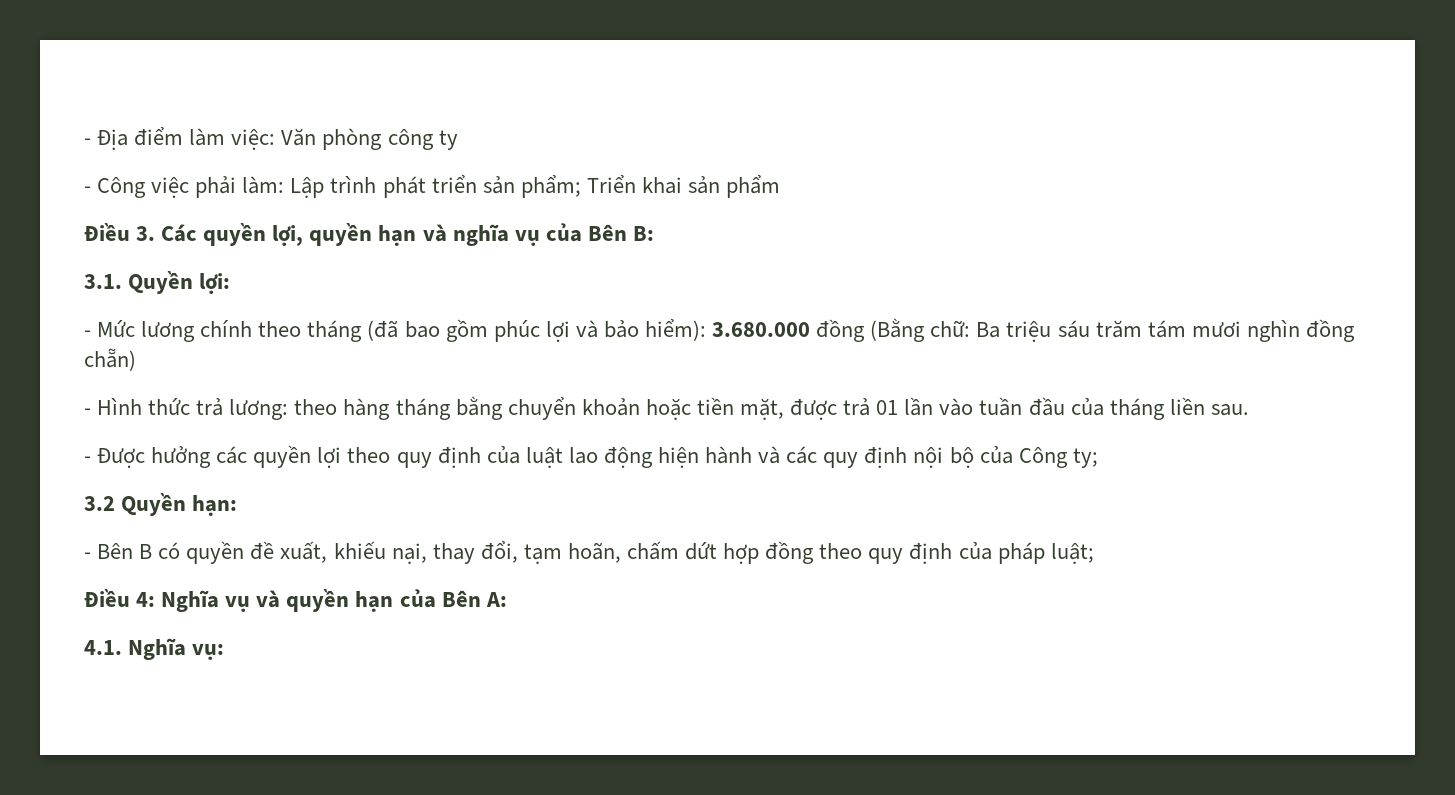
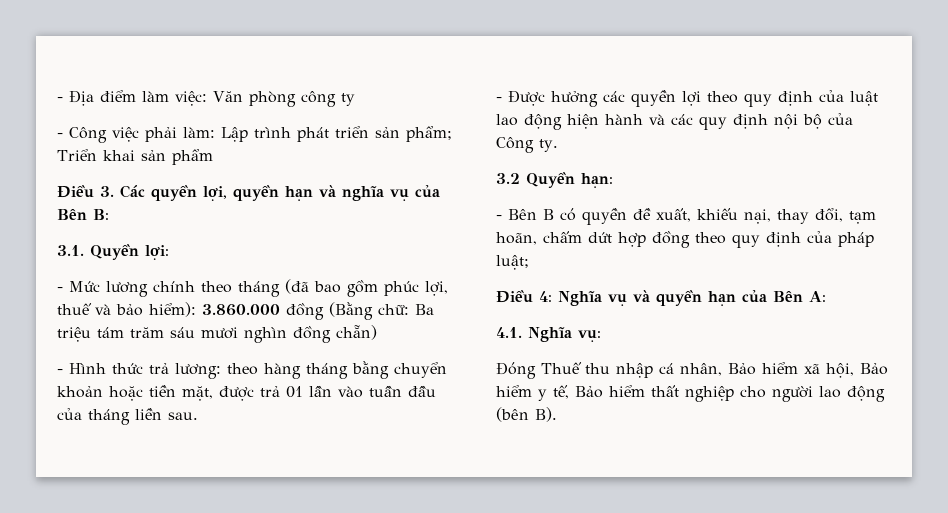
[545,321,570,342] lợi -> [425,281,448,296] [57,303,92,315] lợi, thuế
[712,322,811,337] 3.680.000 -> [202,304,280,316] 3.860.000
[1057,320,1186,338] sáu trăm tám -> [97,327,195,338] tám trăm sáu
[1072,448,1098,468] ty; -> [539,139,558,152] ty.
(225, 652) none -> [496,362,888,379] [496,385,885,402] [496,407,557,422] // Đóng Thuế thu nhập cá nhân, Bảo hiểm xã hội, Bảo hiểm y tế, Bảo hiểm thất nghiệp cho người lao động (bên B).

